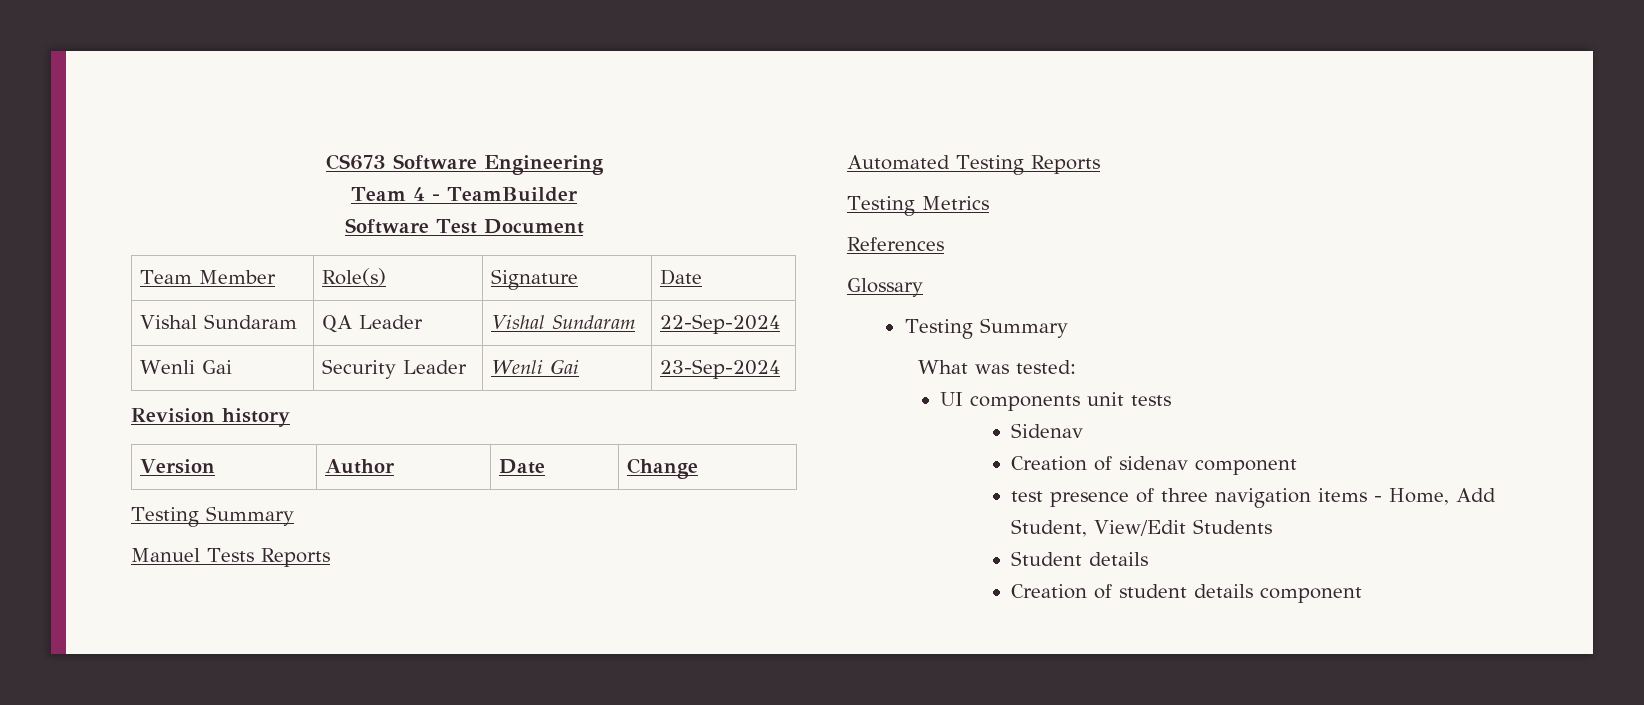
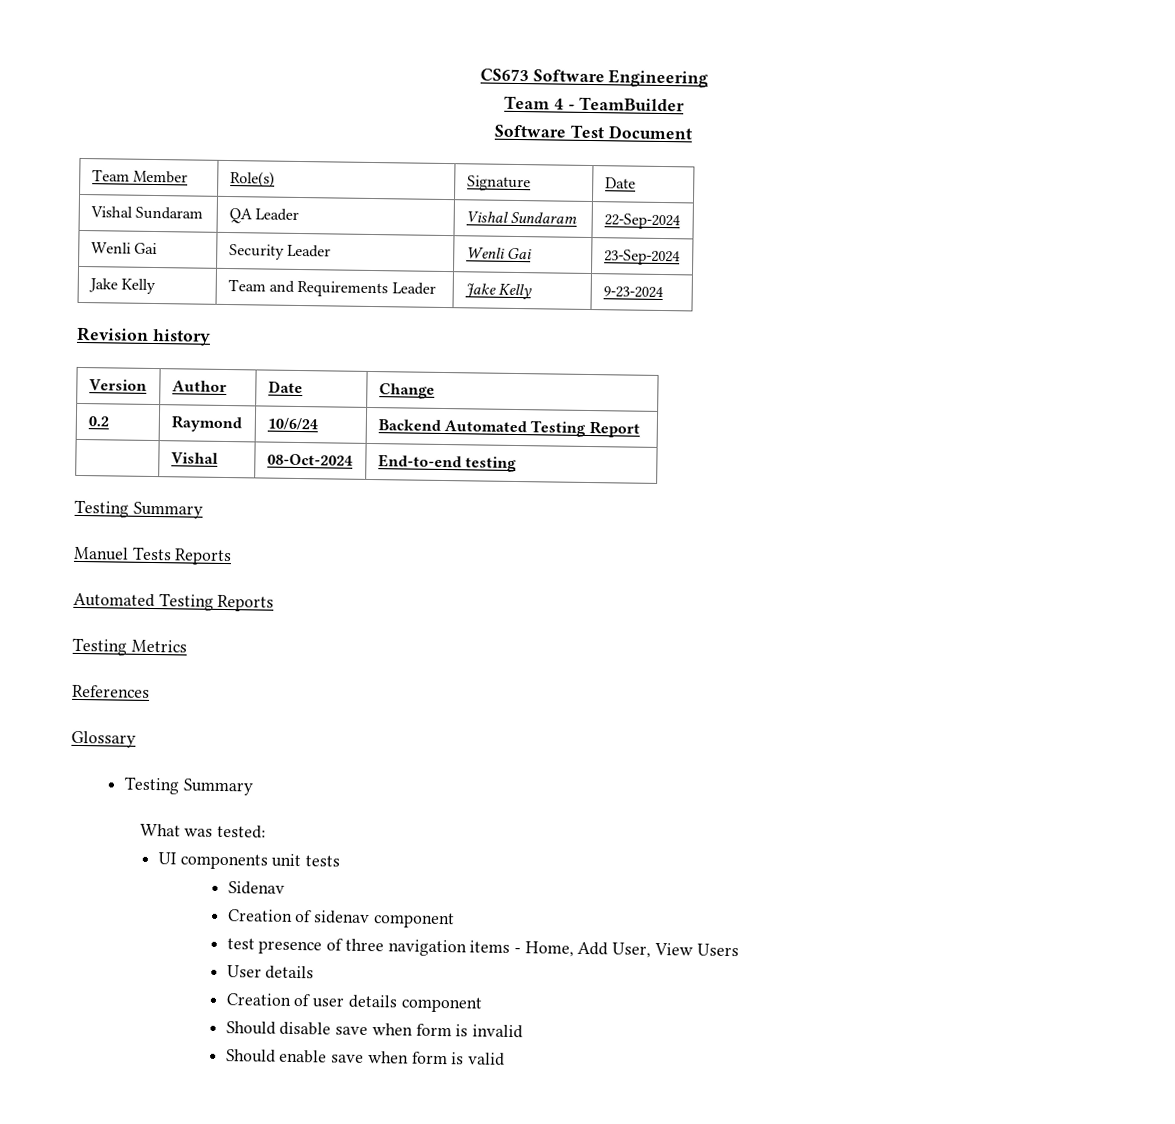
(780, 369) none -> [87,278,156,295] [227,279,436,298] [464,283,532,300] [602,286,664,299] // Jake Kelly | Team and Requirements Leader | Jake Kelly | 9-23-2024
(698, 468) none -> [87,416,109,427] [170,415,242,433] [266,417,318,431] [377,419,640,438] [170,452,218,464] [266,453,353,466] [377,454,517,473] // 0.2 | Raymond | 10/6/24 | Backend Automated Testing Report // | Vishal | 08-Oct-2024 | End-to-end testing
[1011,519,1273,537] [1011,551,1083,566] Student, View/Edit Students // Student -> [612,942,739,958] [226,965,262,978] User, View Users // User
[1119,584,1188,598] student -> [312,997,345,1008] user
(1363, 595) none -> [225,1021,523,1039] [225,1049,505,1066] // Should disable save when form is invalid // Should enable save when form is valid

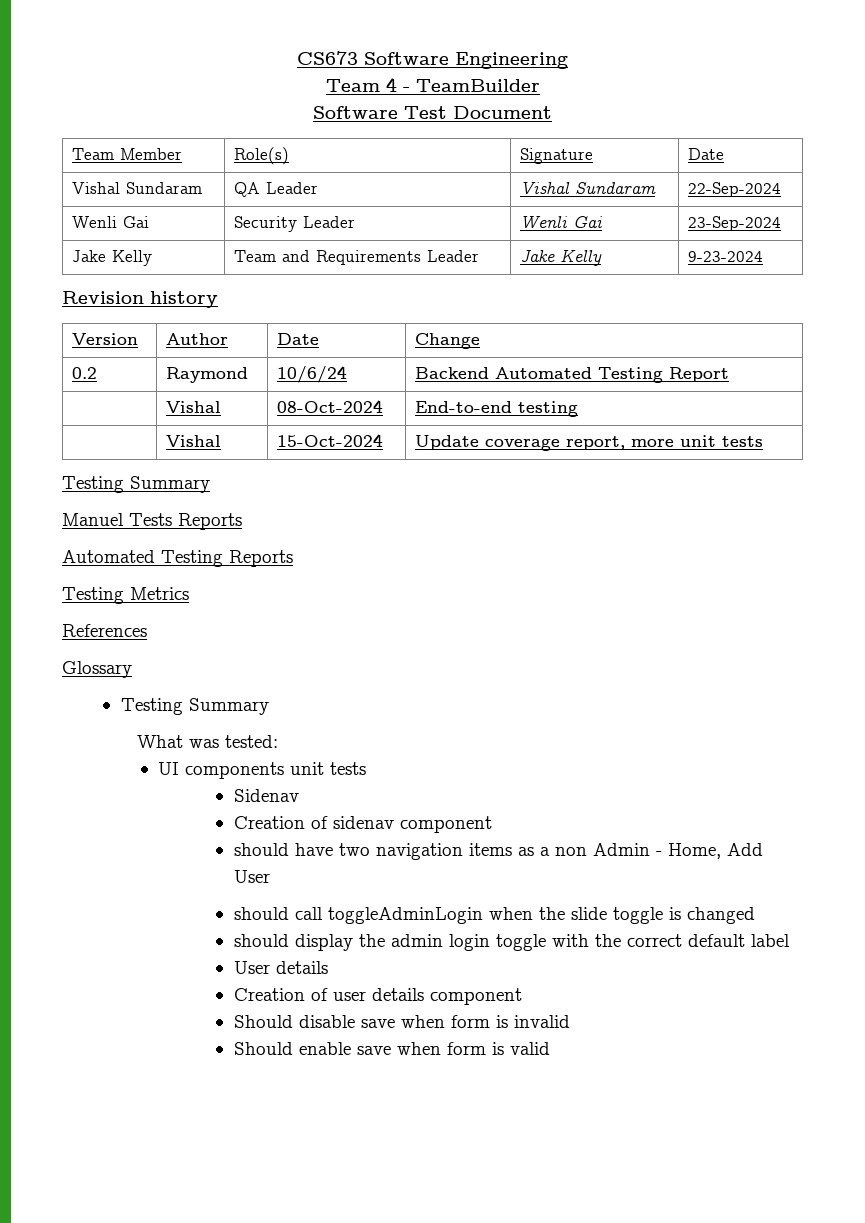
(517, 464) none -> [166,435,222,447] [277,434,384,447] [415,435,764,451] // | Vishal | 15-Oct-2024 | Update coverage report, more unit tests
[226,938,739,958] test presence of three navigation items - Home, Add User, View Users -> [233,843,763,860] [233,870,270,883] [233,907,755,924] [233,934,790,951] should have two navigation items as a non Admin - Home, Add User // should call toggleAdminLogin when the slide toggle is changed // should display the admin login toggle with the correct default label

